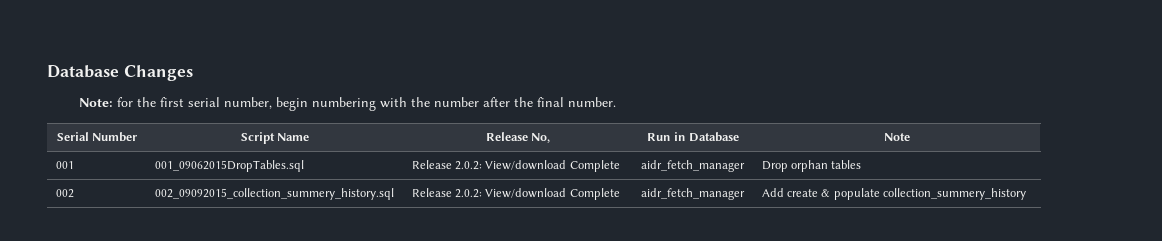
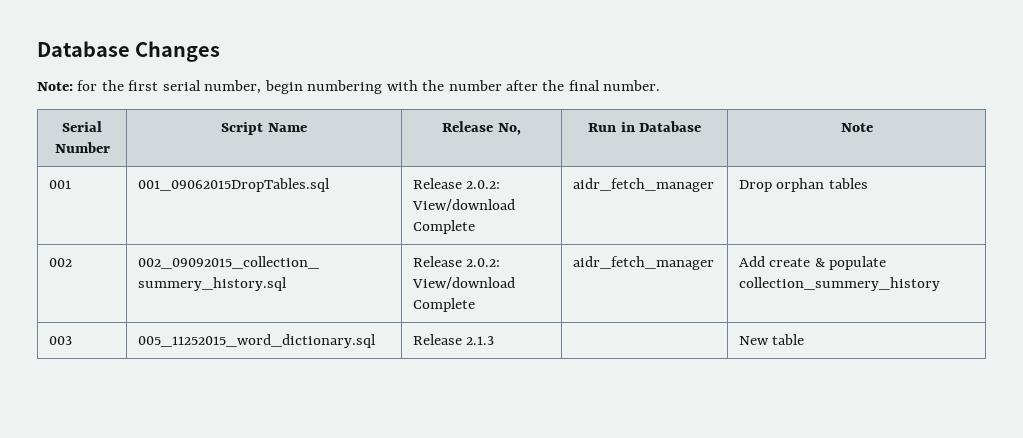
(1027, 194) none -> [48,336,72,345] [137,334,376,348] [412,334,495,345] [738,334,805,345] // 003 | 005_11252015_word_dictionary.sql | Release 2.1.3 | | New table

